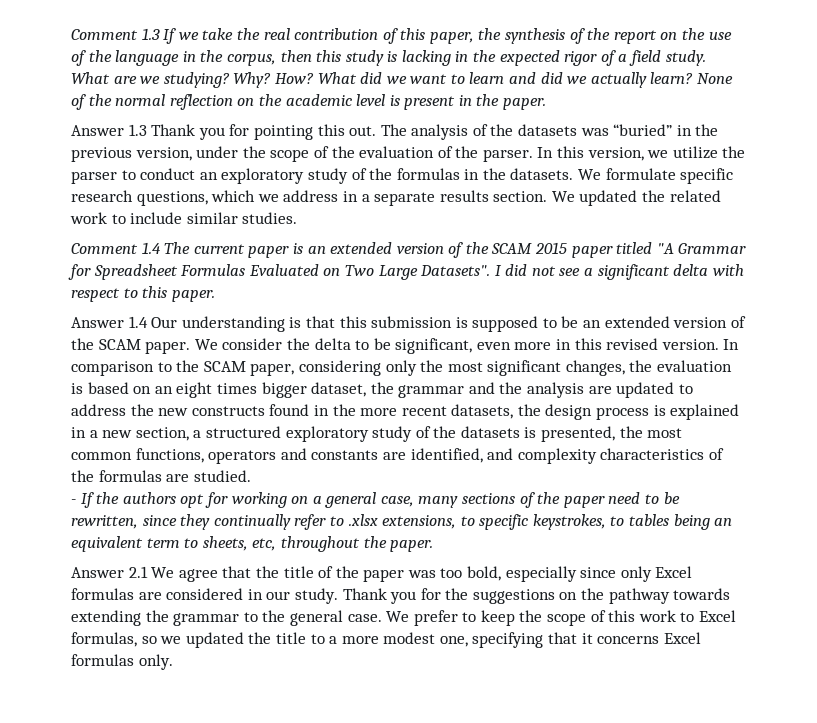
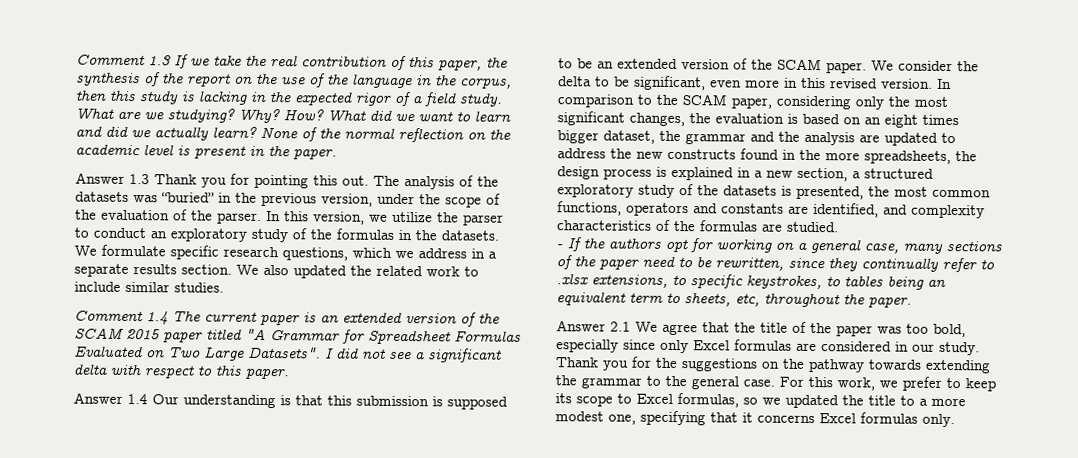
(575, 196) none -> [263,264,289,276] also
[401,404,514,419] recent datasets, -> [864,150,951,165] spreadsheets,
[386,610,676,626] We prefer to keep the scope of this work -> [779,376,996,392] [555,393,613,407] For this work, we prefer to keep its scope

